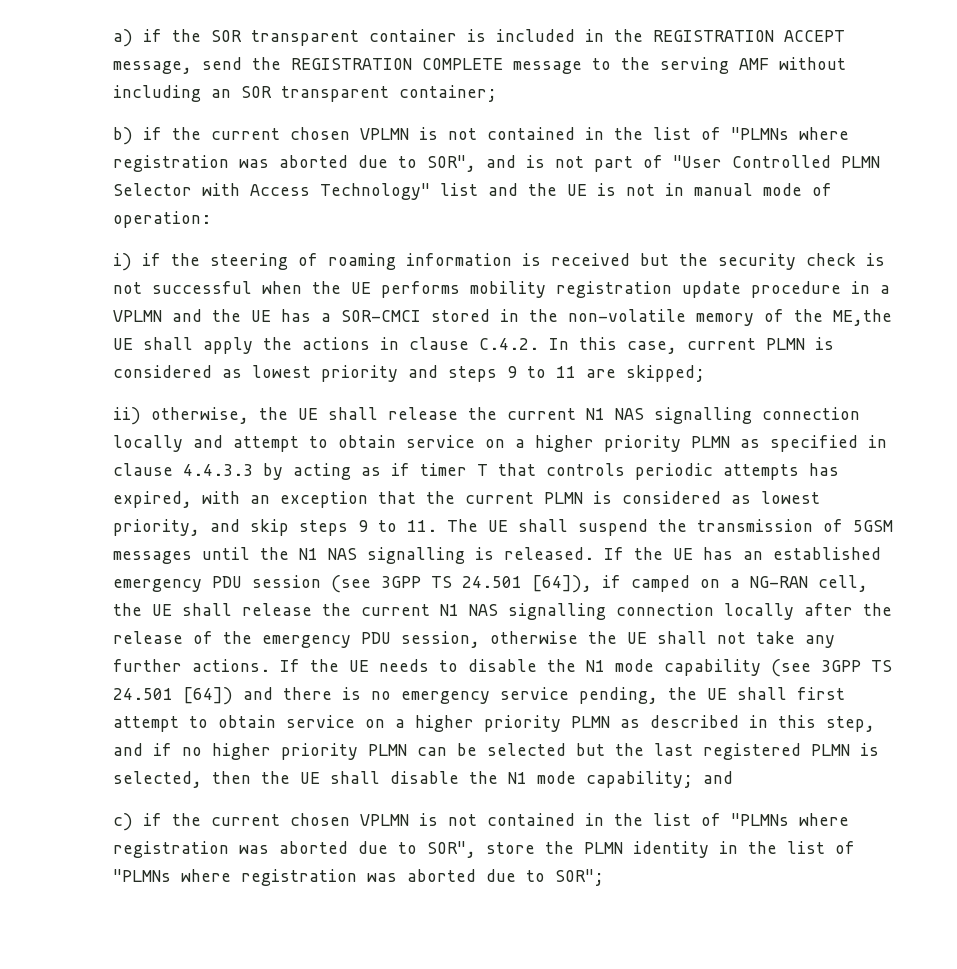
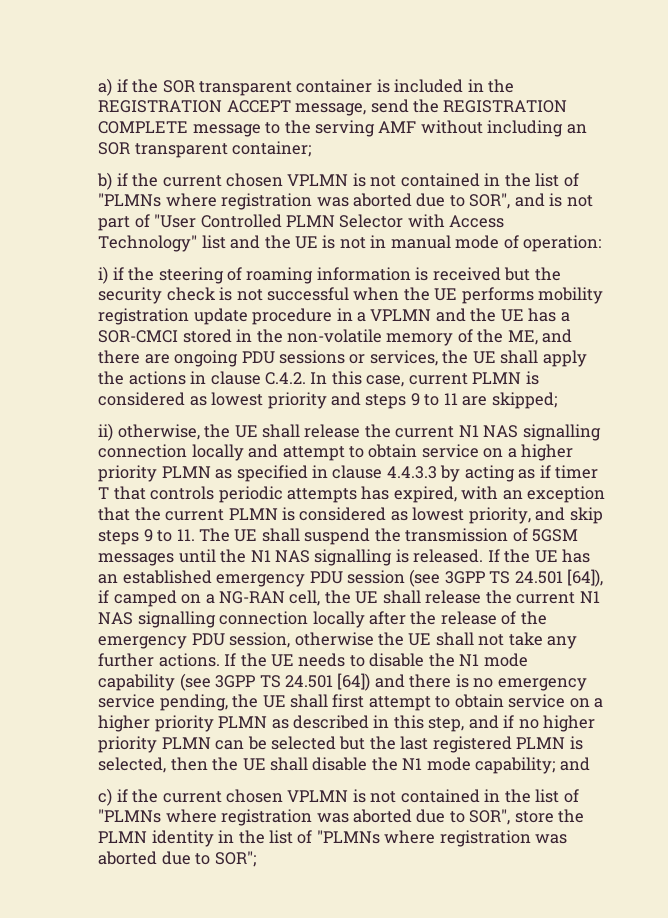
[833,309,893,326] ME,the -> [507,329,573,345] [98,350,469,367] ME, and there are ongoing PDU sessions or services, the

